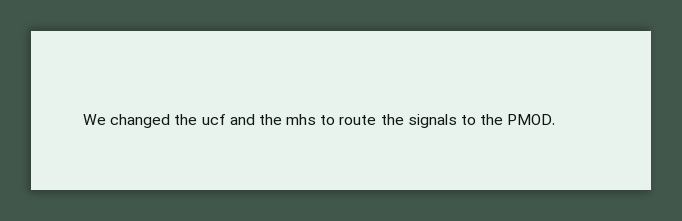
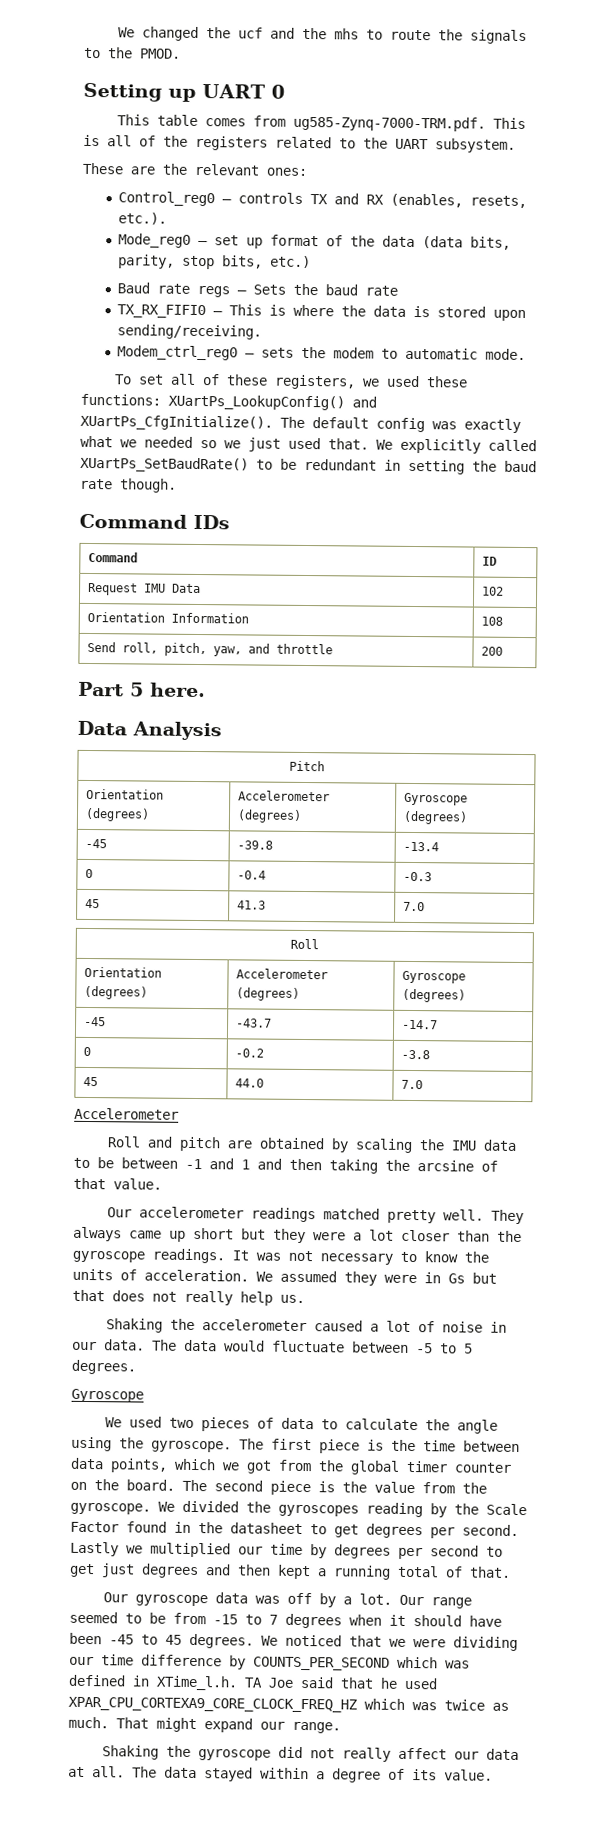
(556, 119) none -> [83,82,285,102] [117,114,527,132] [83,134,516,153] [82,162,307,176] [118,191,528,209] [118,212,168,225] [118,233,512,250] [118,254,312,270] [117,282,399,298] [117,304,527,322] [117,324,263,340] [117,345,527,361] [114,373,469,390] [80,393,377,411] [80,414,521,433] [80,435,537,454] [80,456,537,475] [80,478,177,493] [79,513,230,530] [87,551,138,563] [481,556,497,566] [87,582,201,596] [481,586,504,596] [86,611,249,624] [480,616,503,626] [86,641,333,657] [480,646,503,656] [78,681,206,698] [77,720,222,741] [288,760,325,772] [85,788,164,800] [84,807,150,822] [237,790,330,802] [236,809,302,823] [403,792,468,806] [402,810,468,825] [84,838,107,849] [236,840,273,850] [402,841,439,852] [84,868,93,879] [236,870,266,880] [402,871,432,882] [84,898,100,909] [236,900,266,910] [402,901,425,912] [290,938,319,950] [83,966,162,978] [83,985,148,1000] [235,968,328,980] [235,987,300,1001] [401,970,466,984] [401,988,466,1003] [83,1016,106,1027] [235,1018,272,1028] [401,1019,438,1030] [82,1046,91,1057] [234,1048,264,1058] [400,1049,430,1060] [82,1076,98,1087] [234,1078,264,1088] [400,1079,423,1090] [74,1107,179,1120] [107,1136,517,1154] [73,1157,498,1174] [73,1177,162,1190] [107,1206,525,1225] [73,1226,522,1244] [72,1248,489,1265] [72,1268,497,1286] [72,1289,305,1306] [106,1318,508,1333] [72,1339,473,1354] [71,1359,136,1375] [71,1388,144,1403] [105,1416,499,1434] [71,1436,520,1454] [70,1457,512,1475] [70,1479,487,1496] [70,1500,527,1518] [70,1521,519,1539] [70,1541,503,1560] [69,1563,511,1580] [103,1592,473,1609] [69,1611,502,1629] [69,1632,518,1651] [69,1654,470,1671] [68,1674,438,1691] [68,1696,509,1713] [68,1716,341,1734] [102,1745,520,1762] [68,1766,493,1783] // Setting up UART 0 // This table comes from ug585-Zynq-7000-TRM.pdf. This is all of the registers related to the UART subsystem. // These are the relevant ones: // Control_reg0 – controls TX and RX (enables, resets, etc.). // Mode_reg0 – set up format of the data (data bits, parity, stop bits, etc.) // Baud rate regs – Sets the baud rate // TX_RX_FIFI0 – This is where the data is stored upon sending/receiving. // Modem_ctrl_reg0 – sets the modem to automatic mode. // To set all of these registers, we used these functions: XUartPs_LookupConfig() and XUartPs_CfgInitialize(). The default config was exactly what we needed so we just used that. We explicitly called XUartPs_SetBaudRate() to be redundant in setting the baud rate though. // Command IDs // Command | ID // Request IMU Data | 102 // Orientation Information | 108 // Send roll, pitch, yaw, and throttle | 200 // Part 5 here. // Data Analysis // Pitch // Orientation (degrees) | Accelerometer (degrees) | Gyroscope (degrees) // -45 | -39.8 | -13.4 // 0 | -0.4 | -0.3 // 45 | 41.3 | 7.0 // Roll // Orientation (degrees) | Accelerometer (degrees) | Gyroscope (degrees) // -45 | -43.7 | -14.7 // 0 | -0.2 | -3.8 // 45 | 44.0 | 7.0 // Accelerometer // Roll and pitch are obtained by scaling the IMU data to be between -1 and 1 and then taking the arcsine of that value. // Our accelerometer readings matched pretty well. They always came up short but they were a lot closer than the gyroscope readings. It was not necessary to know the units of acceleration. We assumed they were in Gs but that does not really help us. // Shaking the accelerometer caused a lot of noise in our data. The data would fluctuate between -5 to 5 degrees. // Gyroscope // We used two pieces of data to calculate the angle using the gyroscope. The first piece is the time between data points, which we got from the global timer counter on the board. The second piece is the value from the gyroscope. We divided the gyroscopes reading by the Scale Factor found in the datasheet to get degrees per second. Lastly we multiplied our time by degrees per second to get just degrees and then kept a running total of that. // Our gyroscope data was off by a lot. Our range seemed to be from -15 to 7 degrees when it should have been -45 to 45 degrees. We noticed that we were dividing our time difference by COUNTS_PER_SECOND which was defined in XTime_l.h. TA Joe said that he used XPAR_CPU_CORTEXA9_CORE_CLOCK_FREQ_HZ which was twice as much. That might expand our range. // Shaking the gyroscope did not really affect our data at all. The data stayed within a degree of its value.

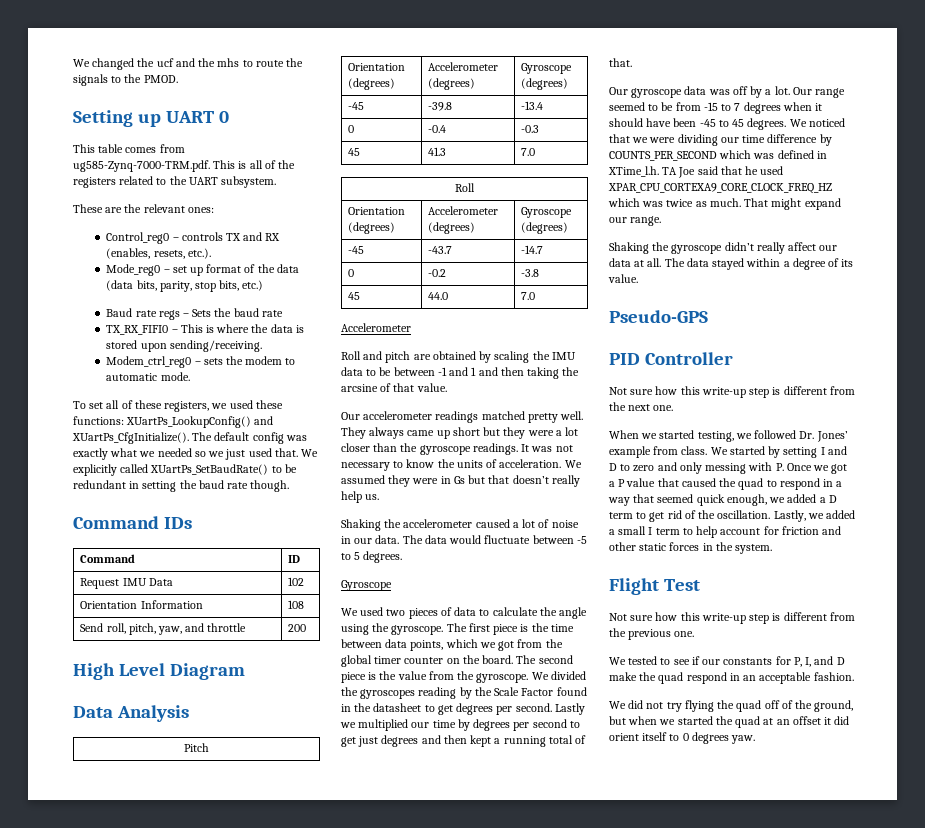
[78,681,206,698] Part 5 here. -> [73,663,245,680] High Level Diagram
[112,1290,177,1302] does not -> [512,475,549,484] doesn’t
[278,1746,336,1759] did not -> [724,242,754,251] didn’t
(493, 1775) none -> [609,310,708,323] [609,352,733,365] [609,386,855,398] [609,402,674,411] [609,430,848,442] [609,446,847,458] [609,462,848,474] [609,478,843,490] [608,494,837,506] [609,510,856,522] [609,526,842,538] [609,542,773,554] [609,578,700,595] [609,612,855,624] [609,628,695,640] [609,656,845,667] [609,672,854,684] [609,700,854,712] [609,716,850,728] [609,732,756,744] // Pseudo-GPS // PID Controller // Not sure how this write-up step is different from the next one. // When we started testing, we followed Dr. Jones’ example from class. We started by setting I and D to zero and only messing with P. Once we got a P value that caused the quad to respond in a way that seemed quick enough, we added a D term to get rid of the oscillation. Lastly, we added a small I term to help account for friction and other static forces in the system. // Flight Test // Not sure how this write-up step is different from the previous one. // We tested to see if our constants for P, I, and D make the quad respond in an acceptable fashion. // We did not try flying the quad off of the ground, but when we started the quad at an offset it did orient itself to 0 degrees yaw.

